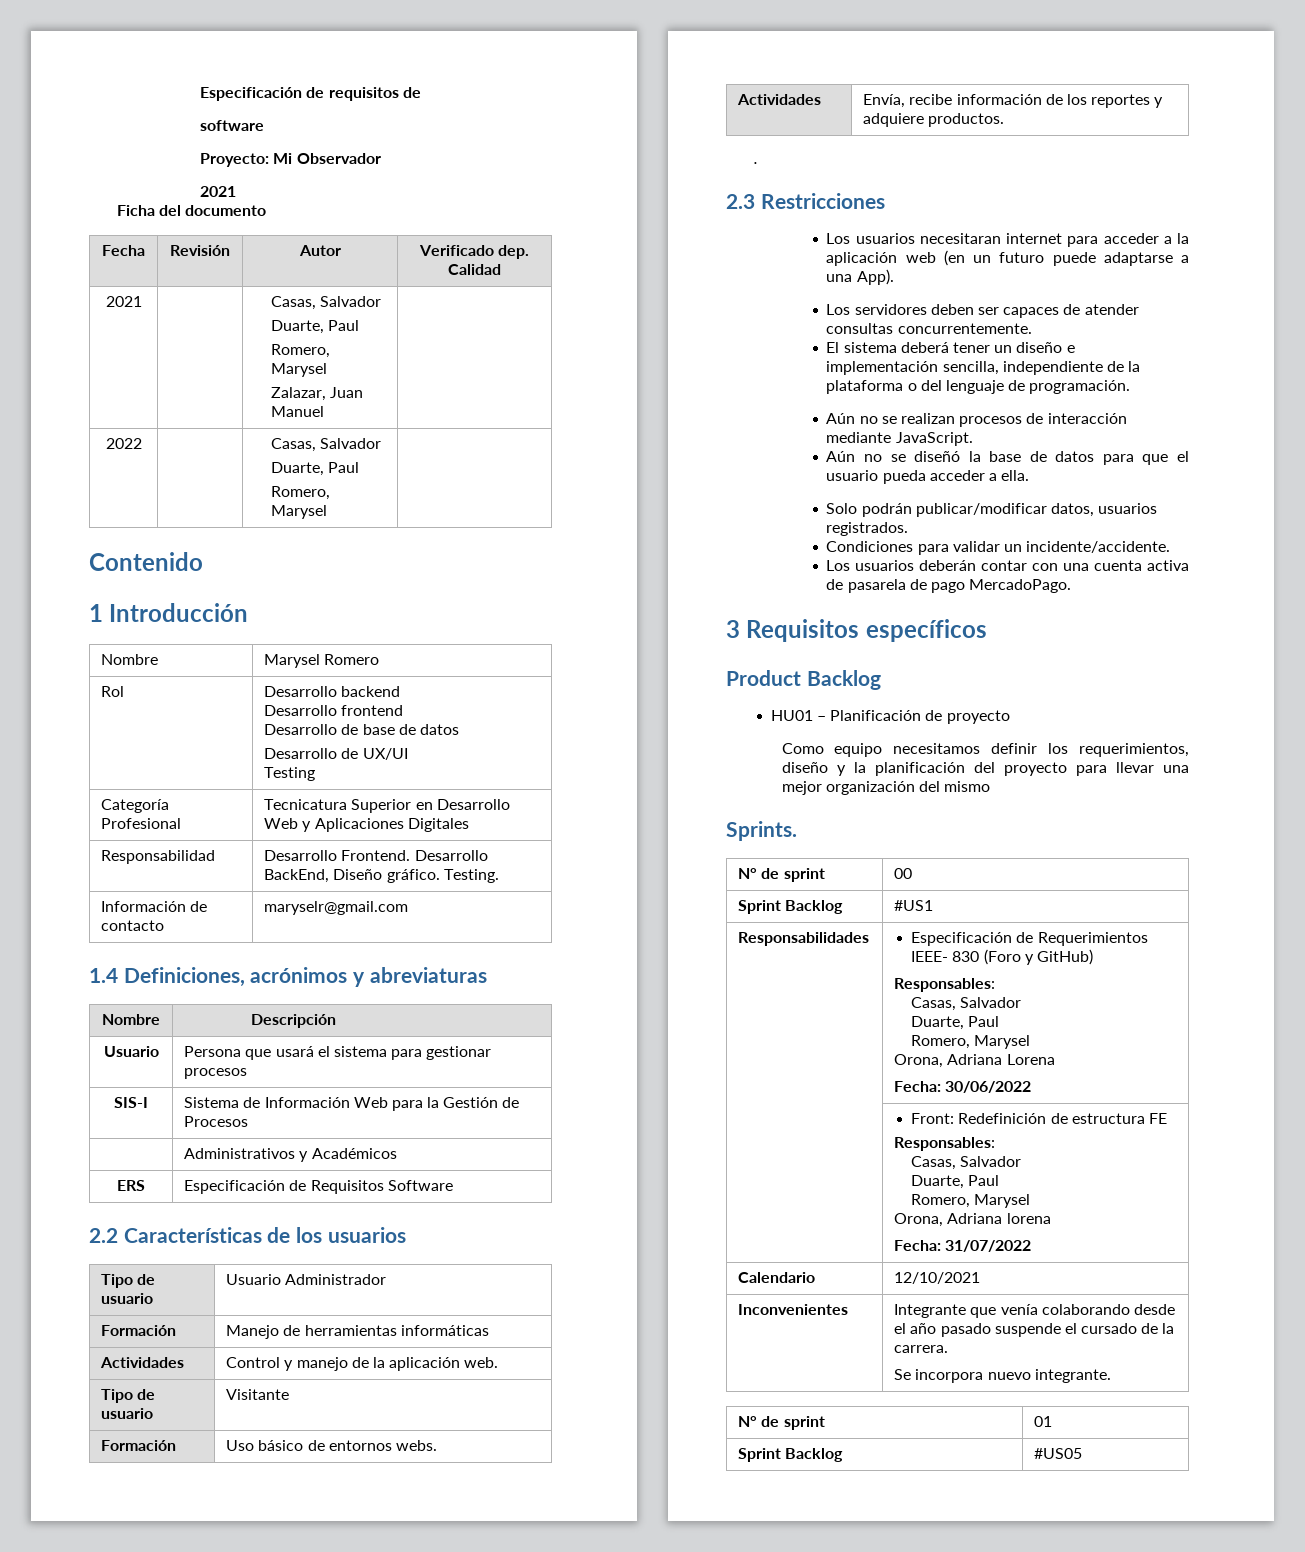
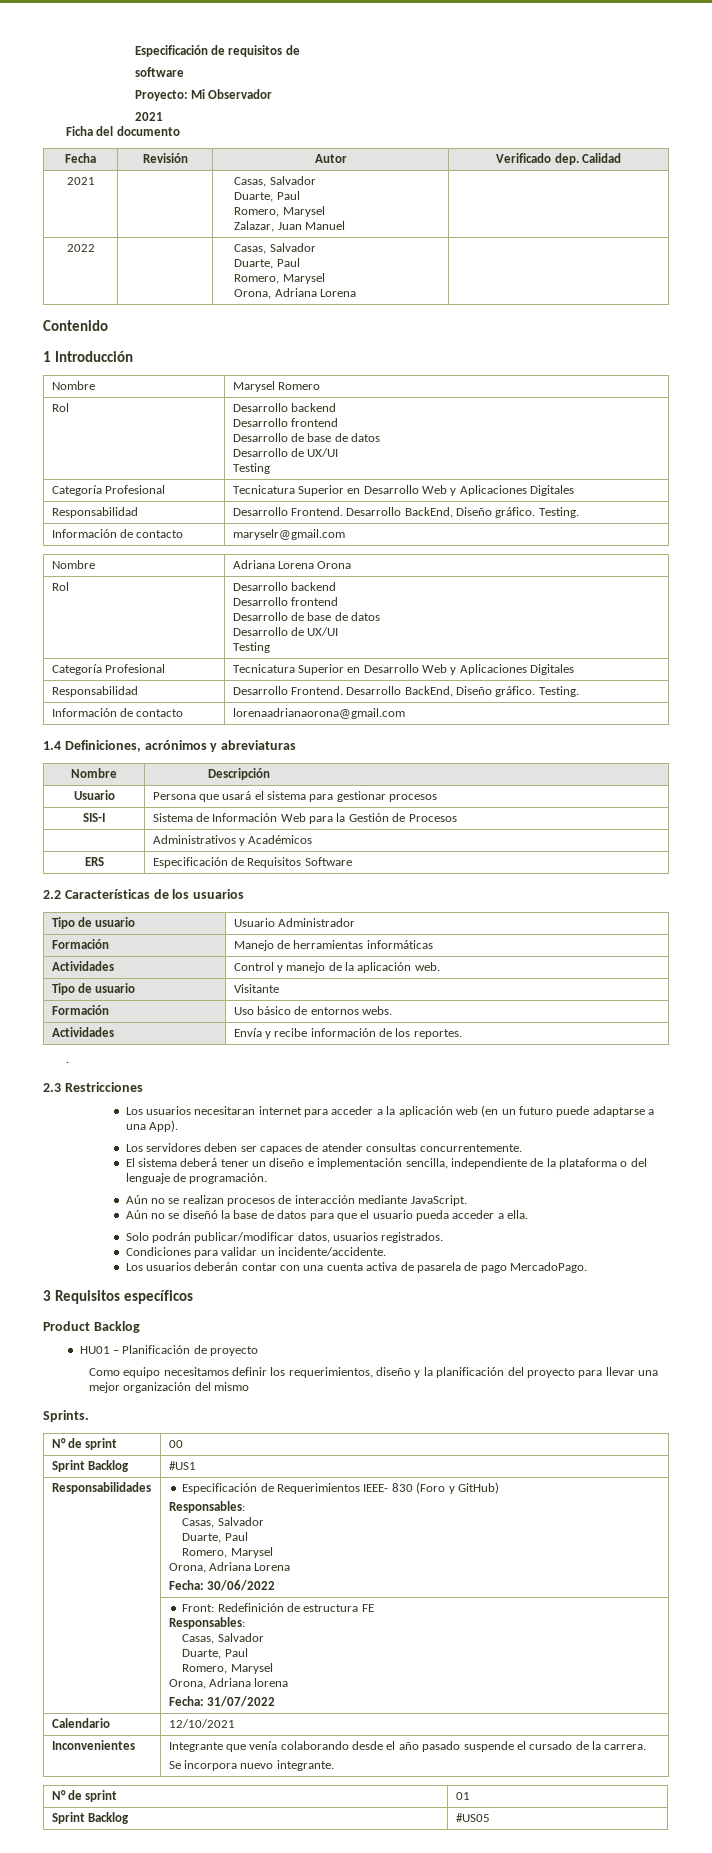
(327, 512) none -> [234,288,357,299] // Orona, Adriana Lorena
(409, 908) none -> [51,560,95,569] [232,560,352,569] [51,582,69,591] [232,582,336,591] [232,597,338,606] [232,612,381,621] [232,627,339,636] [232,642,270,653] [51,664,165,675] [232,664,575,675] [51,686,138,697] [232,686,579,697] [51,708,184,717] [232,708,405,719] // Nombre | Adriana Lorena Orona // Rol | Desarrollo backend // Desarrollo frontend // Desarrollo de base de datos // Desarrollo de UX/UI // Testing // Categoría Profesional | Tecnicatura Superior en Desarrollo Web y Aplicaciones Digitales // Responsabilidad | Desarrollo Frontend. Desarrollo BackEnd, Diseño gráfico. Testing. // Información de contacto | lorenaadrianaorona@gmail.com
[863,94,906,108] Envía, -> [233,1028,271,1039] Envía y
[1091,94,1164,108] [863,113,1005,127] reportes y adquiere productos. -> [413,1029,462,1039] reportes.

